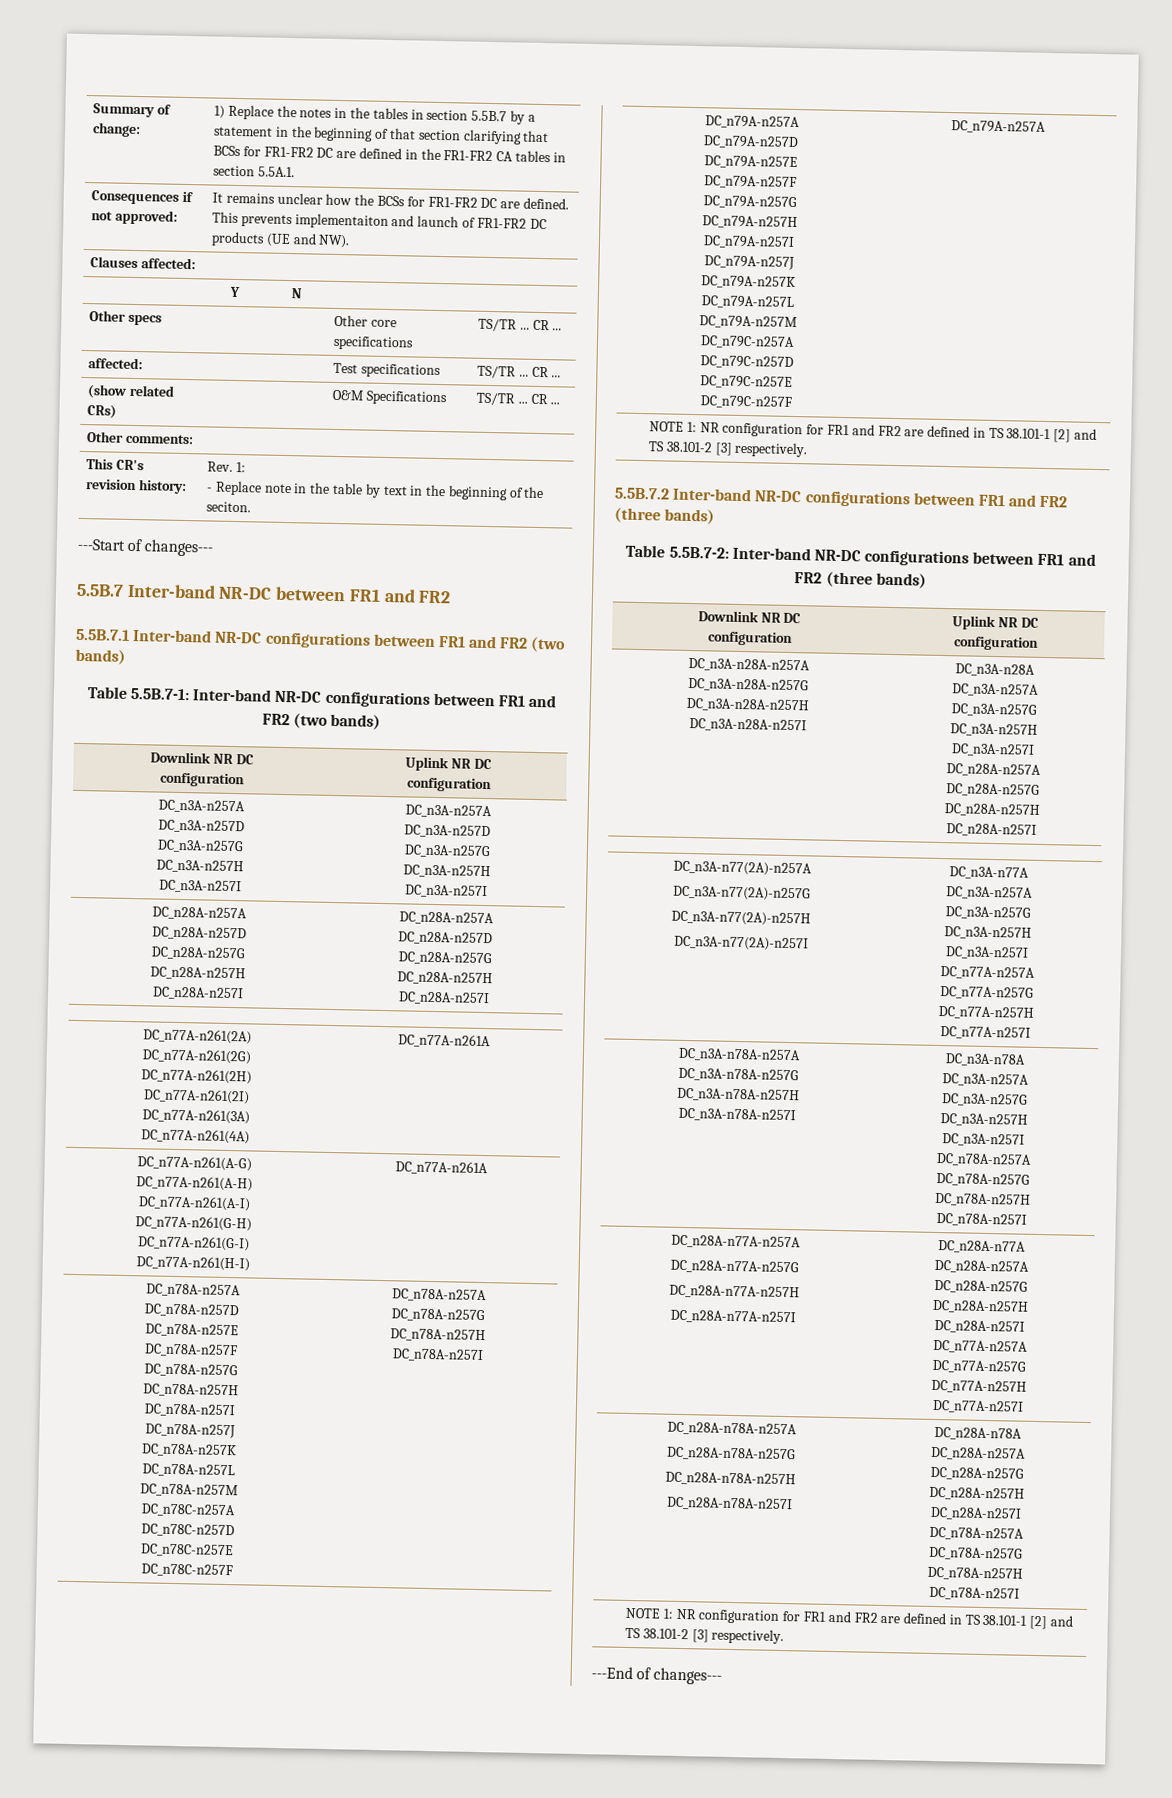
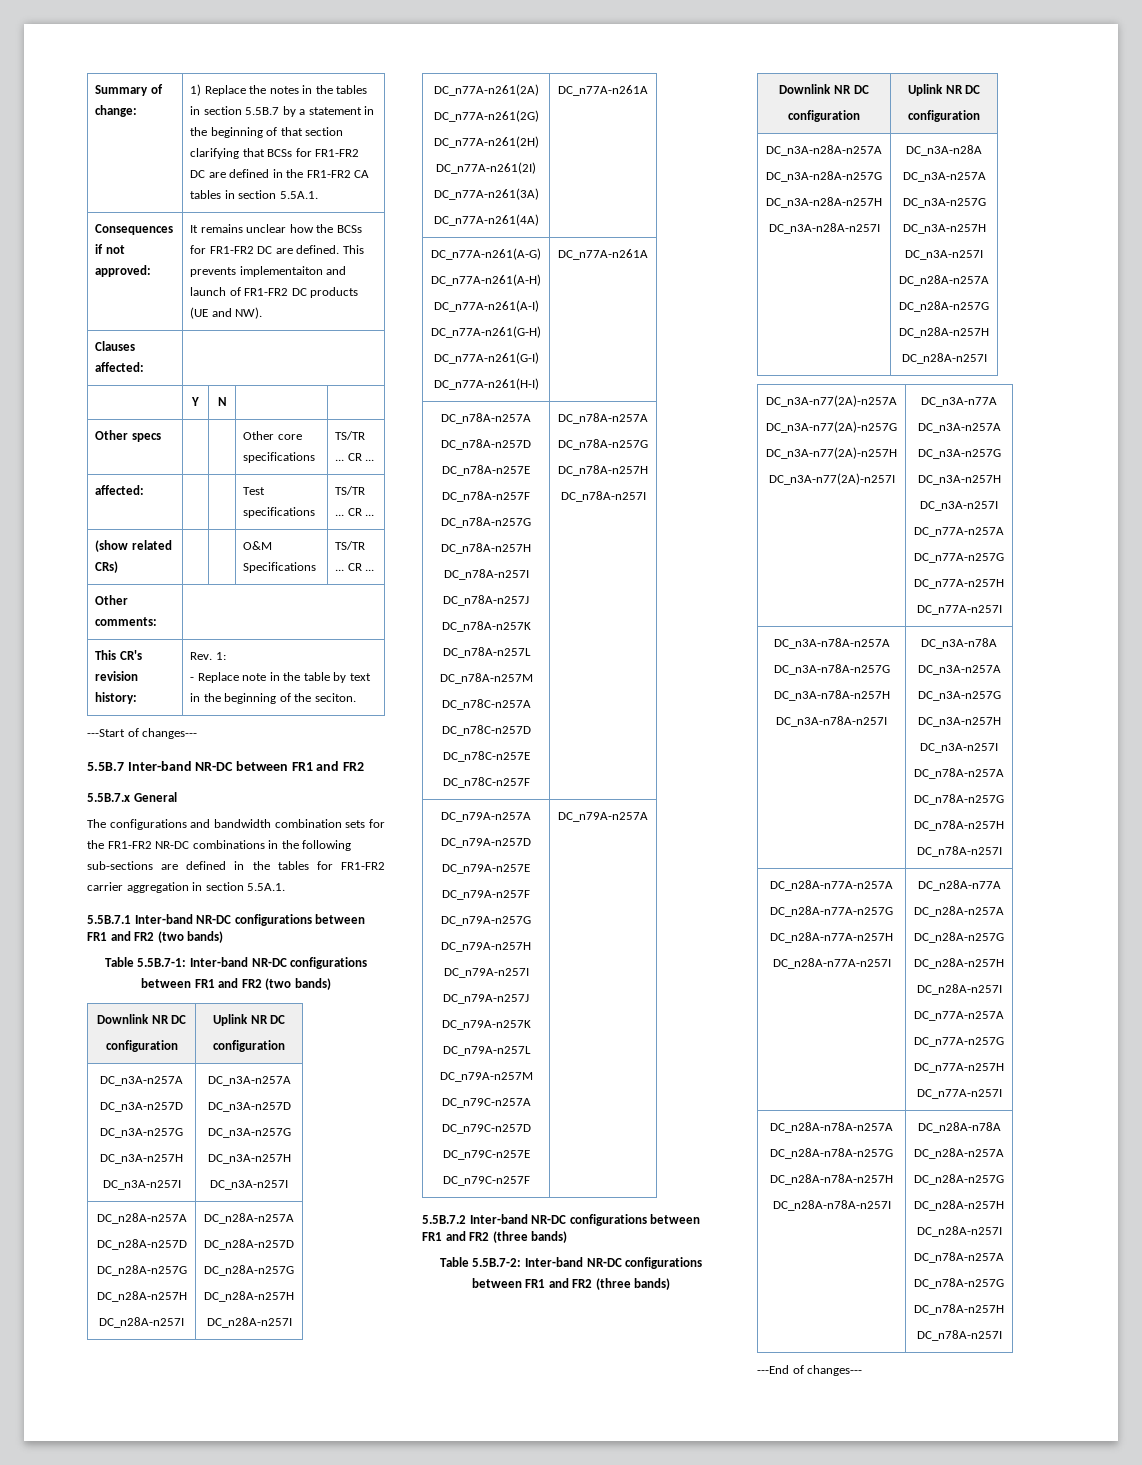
(452, 597) none -> [87,792,177,802] [87,819,385,830] [87,840,352,851] [87,861,385,870] [87,882,286,893] // 5.5B.7.x General // The configurations and bandwidth combination sets for the FR1-FR2 NR-DC combinations in the following sub-sections are defined in the tables for FR1-FR2 carrier aggregation in section 5.5A.1.
[649,421,1097,443] [648,441,809,458] // NOTE 1: NR configuration for FR1 and FR2 are defined in TS 38.101-1 [2] and TS 38.101-2 [3] respectively. -> (648, 817) none
[625,1607,1073,1630] [625,1627,785,1645] // NOTE 1: NR configuration for FR1 and FR2 are defined in TS 38.101-1 [2] and TS 38.101-2 [3] respectively. -> (1002, 1335) none

